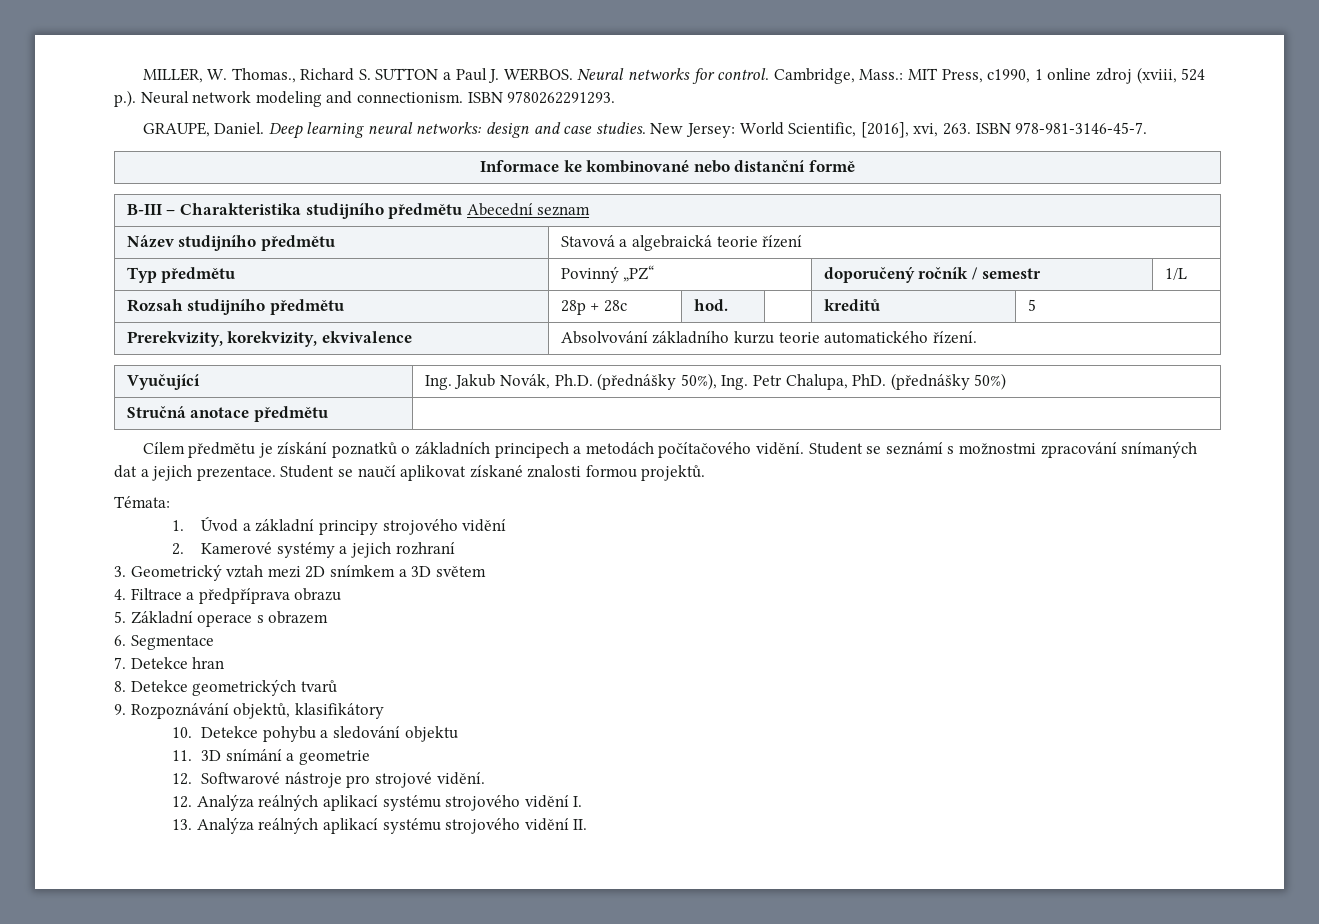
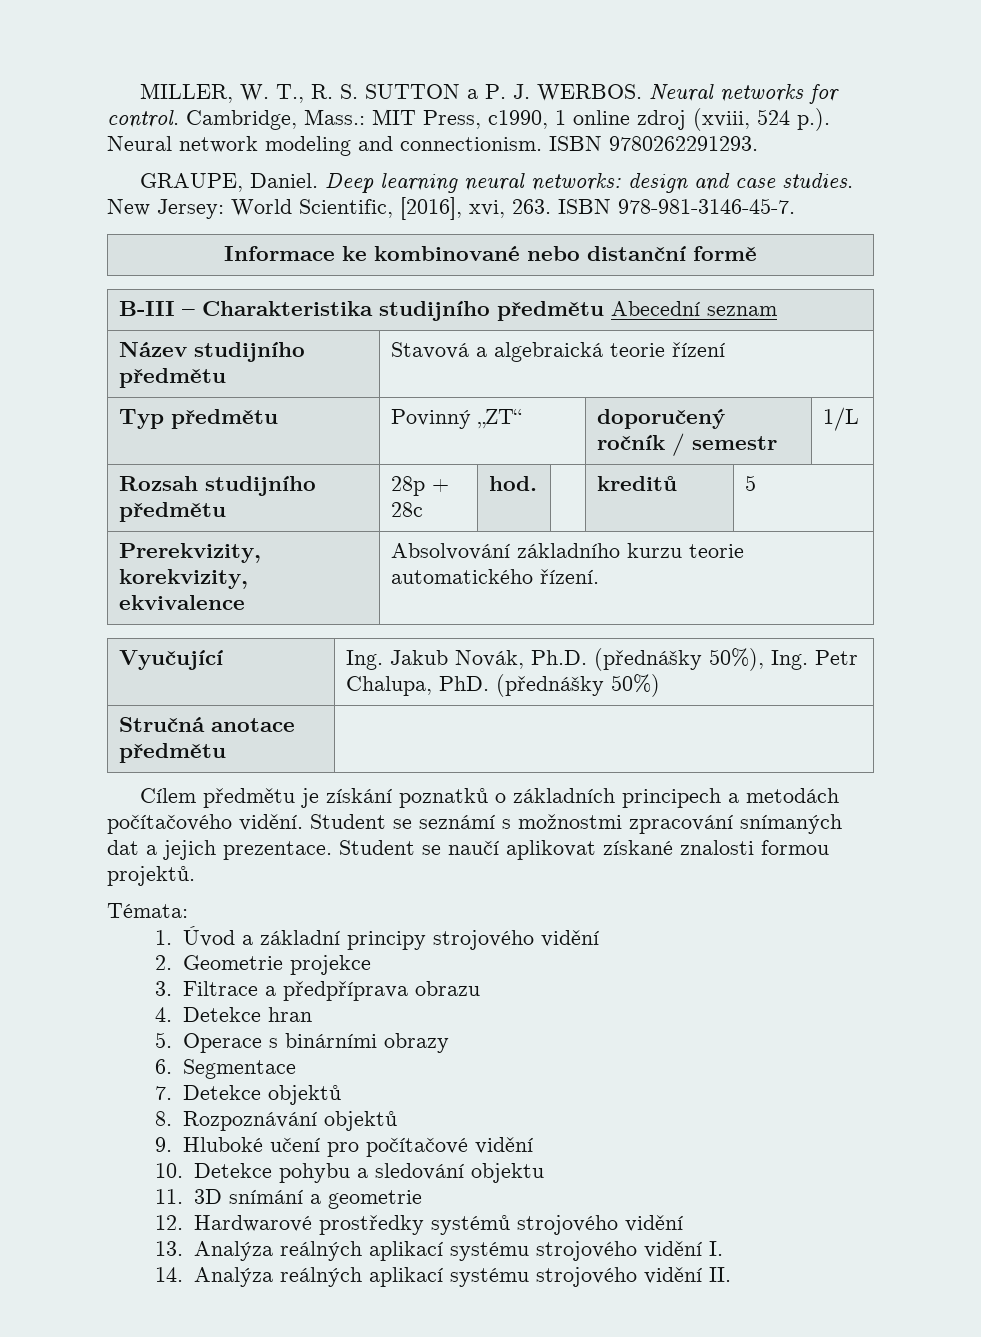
[231,68,355,83] Thomas., Richard -> [275,84,333,103] T., R.
[455,68,487,81] Paul -> [484,84,506,99] P.
[623,265,655,282] „PZ“ -> [478,409,523,429] „ZT“
[201,542,455,558] [114,564,486,581] [114,588,342,604] [114,611,329,627] [114,635,214,650] [114,657,225,669] [114,679,337,696] [114,703,384,719] Kamerové systémy a jejich rozhraní // 3. Geometrický vztah mezi 2D snímkem a 3D světem // 4. Filtrace a předpříprava obrazu // 5. Základní operace s obrazem // 6. Segmentace // 7. Detekce hran // 8. Detekce geometrických tvarů // 9. Rozpoznávání objektů, klasifikátory -> [183,955,372,975] [155,981,481,1001] [155,1007,313,1022] [155,1032,450,1053] [155,1059,297,1079] [155,1085,342,1105] [155,1111,398,1131] [155,1137,534,1157] Geometrie projekce // 3. Filtrace a předpříprava obrazu // 4. Detekce hran // 5. Operace s binárními obrazy // 6. Segmentace // 7. Detekce objektů // 8. Rozpoznávání objektů // 9. Hluboké učení pro počítačové vidění
[201,772,485,788] [172,796,193,808] Softwarové nástroje pro strojové vidění. // 12. -> [194,1215,684,1235] [155,1241,184,1256] Hardwarové prostředky systémů strojového vidění // 13.
[172,819,193,830] 13. -> [155,1267,184,1282] 14.

